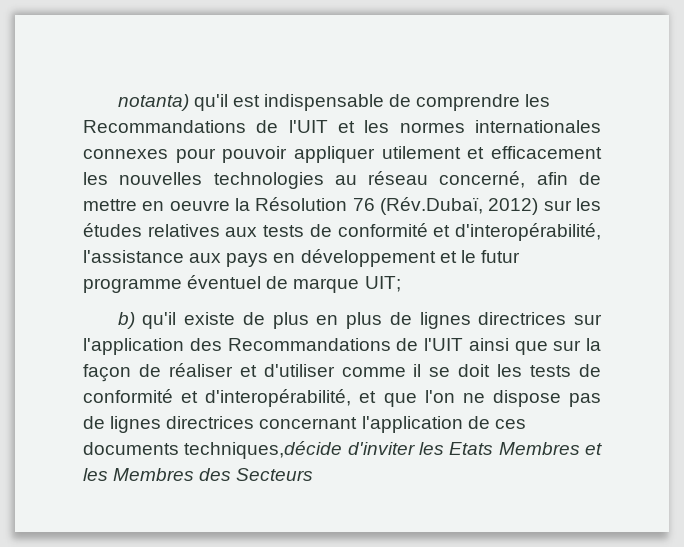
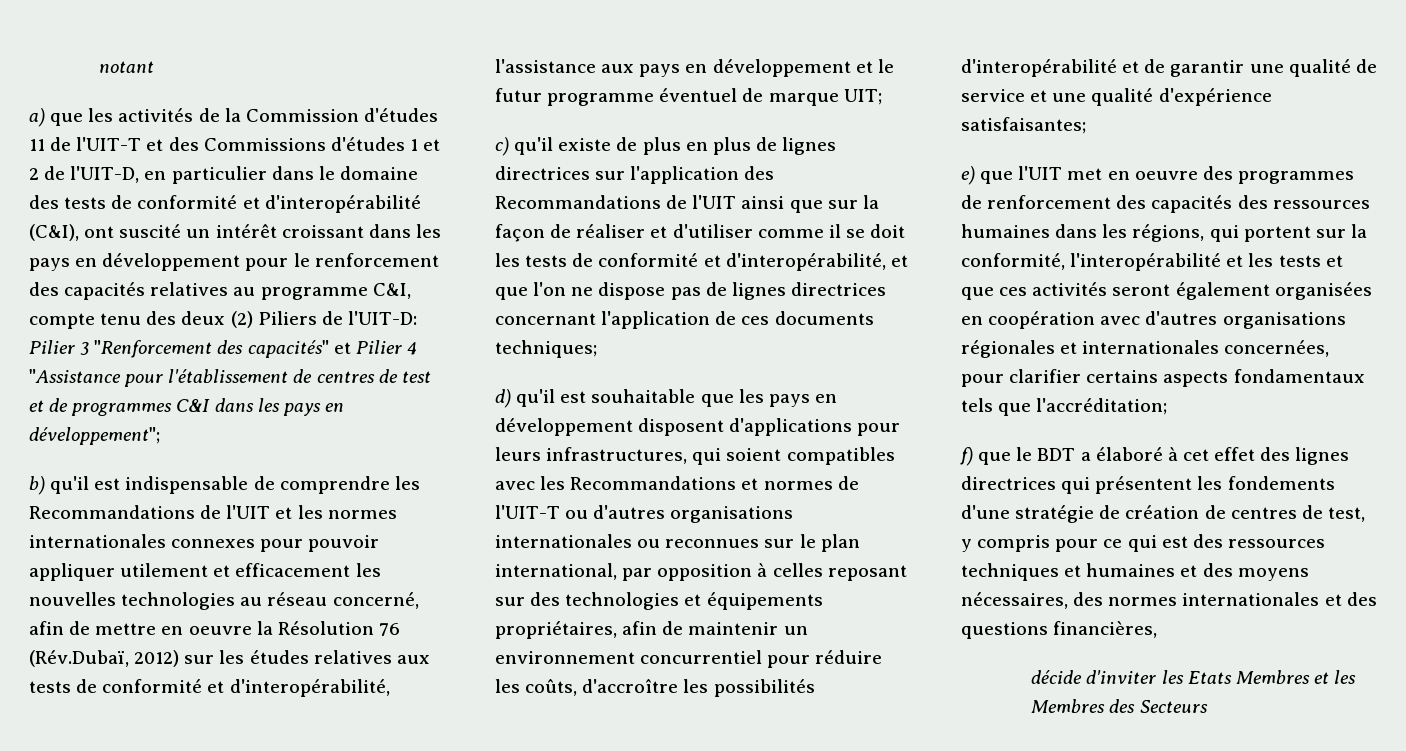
[117,94,189,111] notanta) -> [99,61,155,73] [29,108,438,127] [29,137,441,151] [29,166,418,184] [29,195,421,213] [29,224,441,241] [29,253,439,271] [29,282,411,300] [29,311,417,329] [29,340,417,358] [29,369,431,387] [29,398,344,416] [29,427,160,445] [29,476,45,495] notant // a) que les activités de la Commission d'études 11 de l'UIT-T et des Commissions d'études 1 et 2 de l'UIT-D, en particulier dans le domaine des tests de conformité et d'interopérabilité (C&I), ont suscité un intérêt croissant dans les pays en développement pour le renforcement des capacités relatives au programme C&I, compte tenu des deux (2) Piliers de l'UIT-D: Pilier 3 "Renforcement des capacités" et Pilier 4 "Assistance pour l'établissement de centres de test et de programmes C&I dans les pays en développement"; // b)
[117,312,135,329] b) -> [495,137,509,156] c)
[184,441,343,459] techniques,décide -> [495,340,597,358] [495,389,837,408] [495,418,901,436] [495,447,895,465] [495,476,859,490] [495,505,794,523] [495,534,860,552] [495,563,907,581] [495,592,823,610] [495,621,808,639] [495,650,883,668] [495,679,815,697] [961,59,1377,77] [961,88,1272,106] [961,117,1086,134] [961,166,1354,185] [961,195,1370,213] [961,224,1367,242] [961,253,1343,271] [961,282,1372,300] [961,311,1346,329] [961,340,1330,358] [961,369,1365,387] [961,398,1168,416] [960,447,1350,466] [961,476,1335,494] [961,505,1365,523] [961,534,1325,552] [961,563,1309,581] [961,592,1377,609] [961,621,1158,639] [1031,670,1083,684] techniques; // d) qu'il est souhaitable que les pays en développement disposent d'applications pour leurs infrastructures, qui soient compatibles avec les Recommandations et normes de l'UIT-T ou d'autres organisations internationales ou reconnues sur le plan international, par opposition à celles reposant sur des technologies et équipements propriétaires, afin de maintenir un environnement concurrentiel pour réduire les coûts, d'accroître les possibilités d'interopérabilité et de garantir une qualité de service et une qualité d'expérience satisfaisantes; // e) que l'UIT met en oeuvre des programmes de renforcement des capacités des ressources humaines dans les régions, qui portent sur la conformité, l'interopérabilité et les tests et que ces activités seront également organisées en coopération avec d'autres organisations régionales et internationales concernées, pour clarifier certains aspects fondamentaux tels que l'accréditation; // f) que le BDT a élaboré à cet effet des lignes directrices qui présentent les fondements d'une stratégie de création de centres de test, y compris pour ce qui est des ressources techniques et humaines et des moyens nécessaires, des normes internationales et des questions financières, // décide

